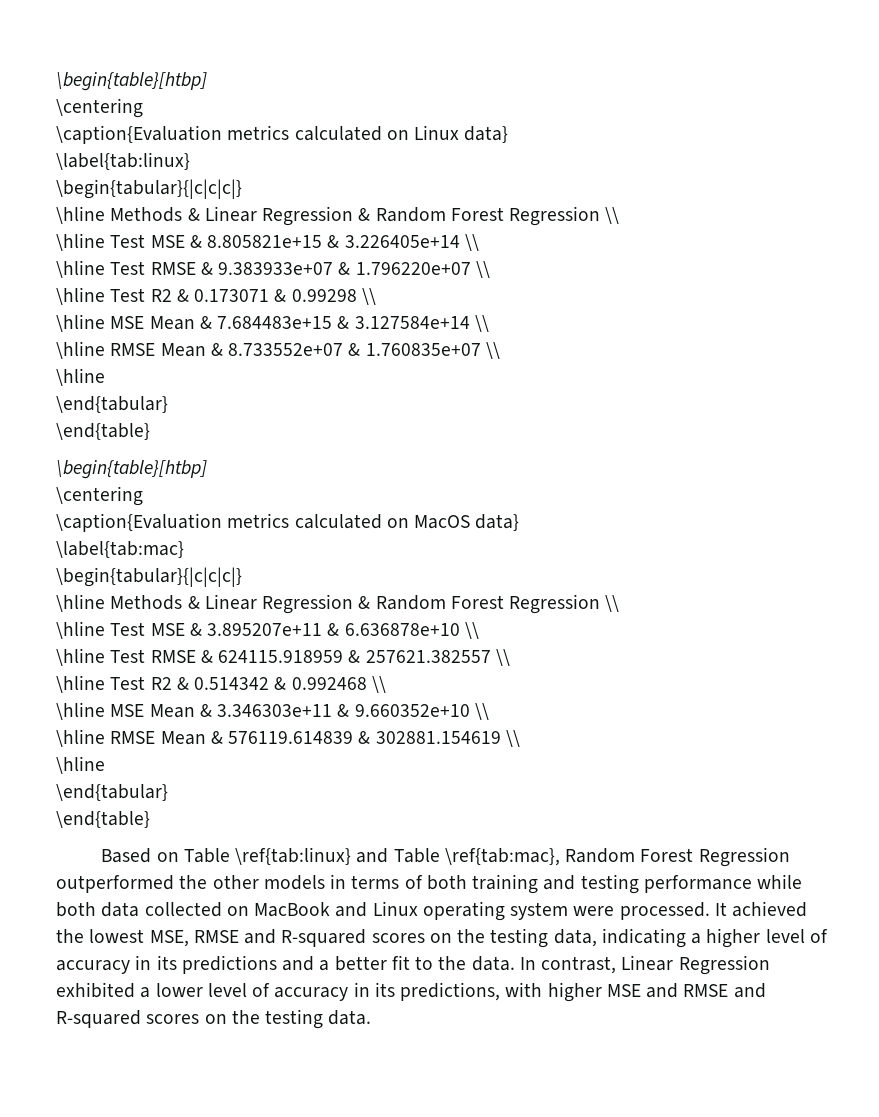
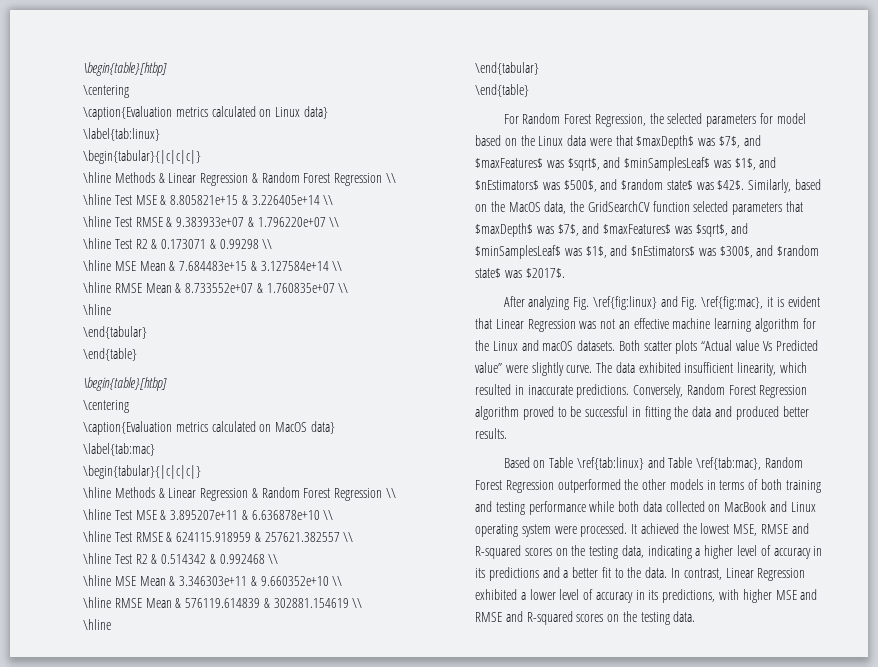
(150, 819) none -> [503,113,806,127] [475,135,761,149] [475,157,777,171] [475,179,822,193] [475,201,804,215] [475,223,749,237] [475,245,820,259] [475,268,565,278] [503,296,820,310] [475,318,816,332] [475,340,818,354] [475,362,808,376] [475,384,808,398] [475,406,809,420] [475,428,507,439] // For Random Forest Regression, the selected parameters for model based on the Linux data were that $maxDepth$ was $7$, and $maxFeatures$ was $sqrt$, and $minSamplesLeaf$ was $1$, and $nEstimators$ was $500$, and $random state$ was $42$. Similarly, based on the MacOS data, the GridSearchCV function selected parameters that $maxDepth$ was $7$, and $maxFeatures$ was $sqrt$, and $minSamplesLeaf$ was $1$, and $nEstimators$ was $300$, and $random state$ was $2017$. // After analyzing Fig. \ref{fig:linux} and Fig. \ref{fig:mac}, it is evident that Linear Regression was not an effective machine learning algorithm for the Linux and macOS datasets. Both scatter plots “Actual value Vs Predicted value” were slightly curve. The data exhibited insufficient linearity, which resulted in inaccurate predictions. Conversely, Random Forest Regression algorithm proved to be successful in fitting the data and produced better results.

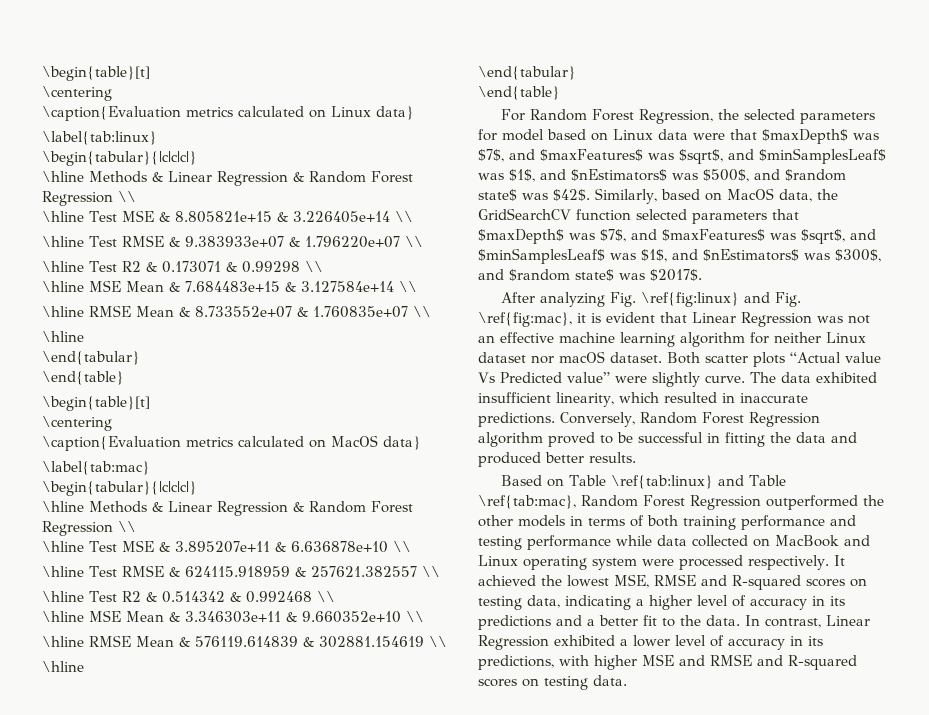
[83,62,167,76] \begin{table}[htbp] -> [42,66,150,81] \begin{table}[t]
[83,377,167,391] \begin{table}[htbp] -> [42,396,150,411] \begin{table}[t]
[520,135,535,146] the -> (608, 136) none
[490,201,505,212] the -> (722, 196) none
[475,340,616,351] the Linux and macOS datasets. -> [774,332,866,343] [478,351,662,364] neither Linux dataset nor macOS dataset.
(821, 486) none -> [741,515,825,530] performance
[618,501,640,512] both -> (652, 540) none
[580,523,628,537] processed. -> [679,555,829,570] processed respectively.
[571,545,586,556] the -> (867, 582) none
[622,611,637,622] the -> (539, 682) none

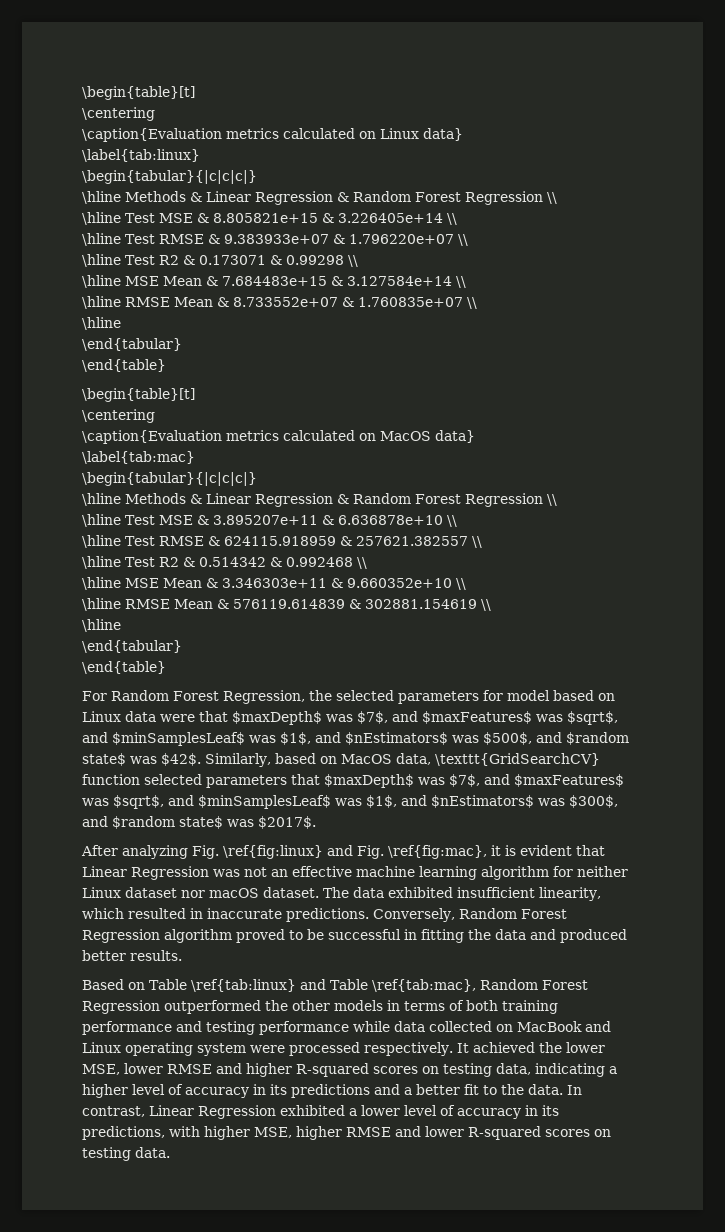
[816,189,838,200] [478,208,571,220] the GridSearchCV -> [434,753,600,766] \texttt{GridSearchCV}
[667,352,881,367] [478,372,745,387] Both scatter plots “Actual value Vs Predicted value” were slightly curve. -> (319, 892) none
[567,574,727,588] lowest MSE, RMSE and -> [565,1042,605,1053] [82,1063,292,1077] lower MSE, lower RMSE and higher
[642,654,783,666] MSE and RMSE and -> [254,1126,464,1140] MSE, higher RMSE and lower

